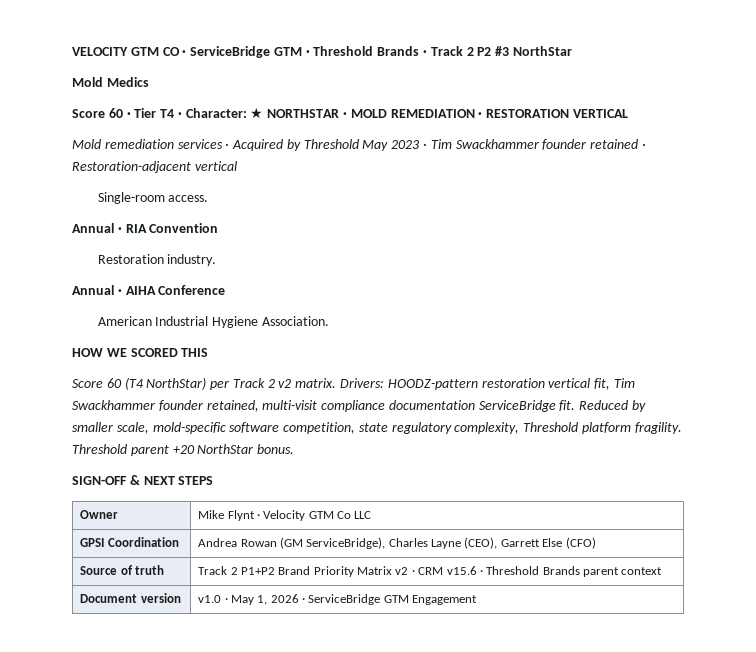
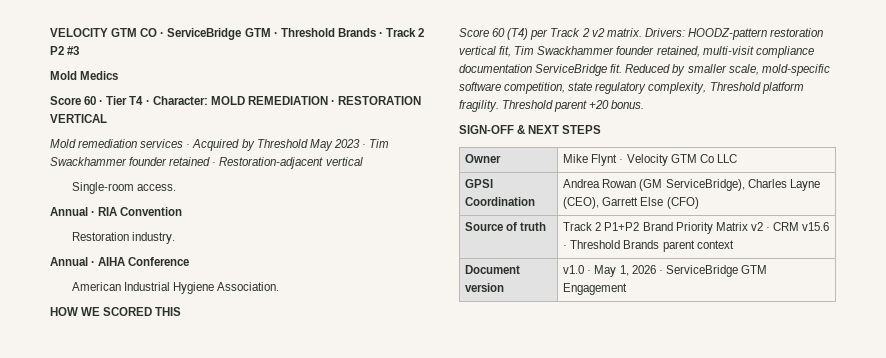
[512,46,572,56] NorthStar -> (80, 50) none
[250,107,348,119] ★ NORTHSTAR · -> (208, 100) none
[124,377,207,390] (T4 NorthStar) -> [507,28,529,40] (T4)
[197,444,254,454] NorthStar -> (610, 104) none

